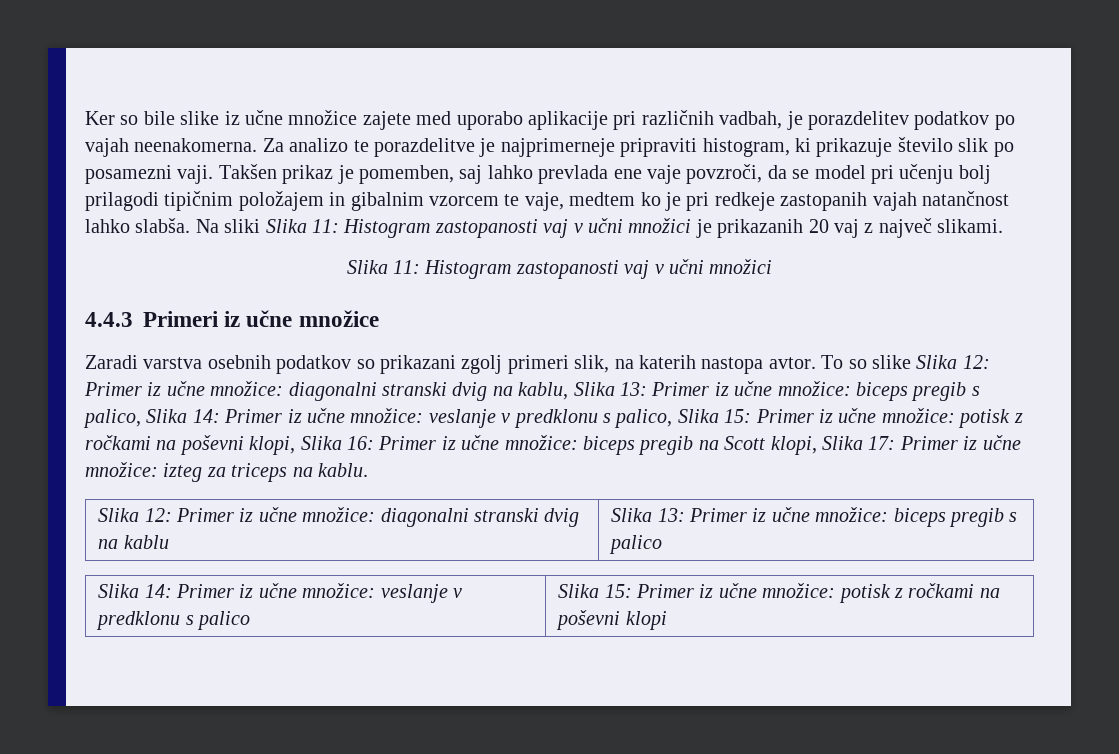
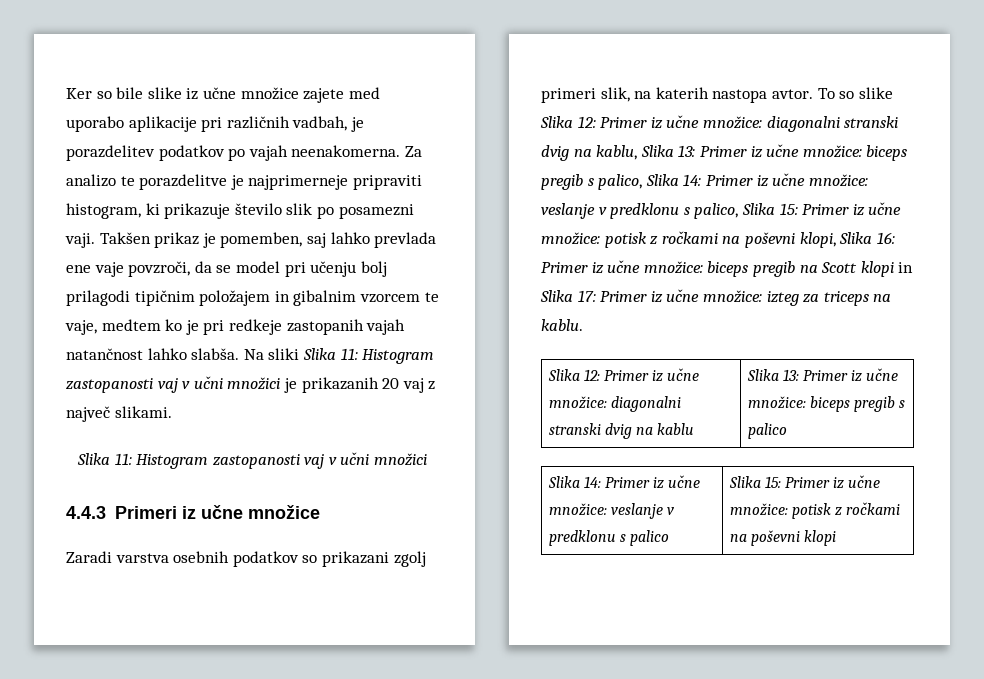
[770,436,817,455] klopi, -> [860,261,914,277] klopi in

